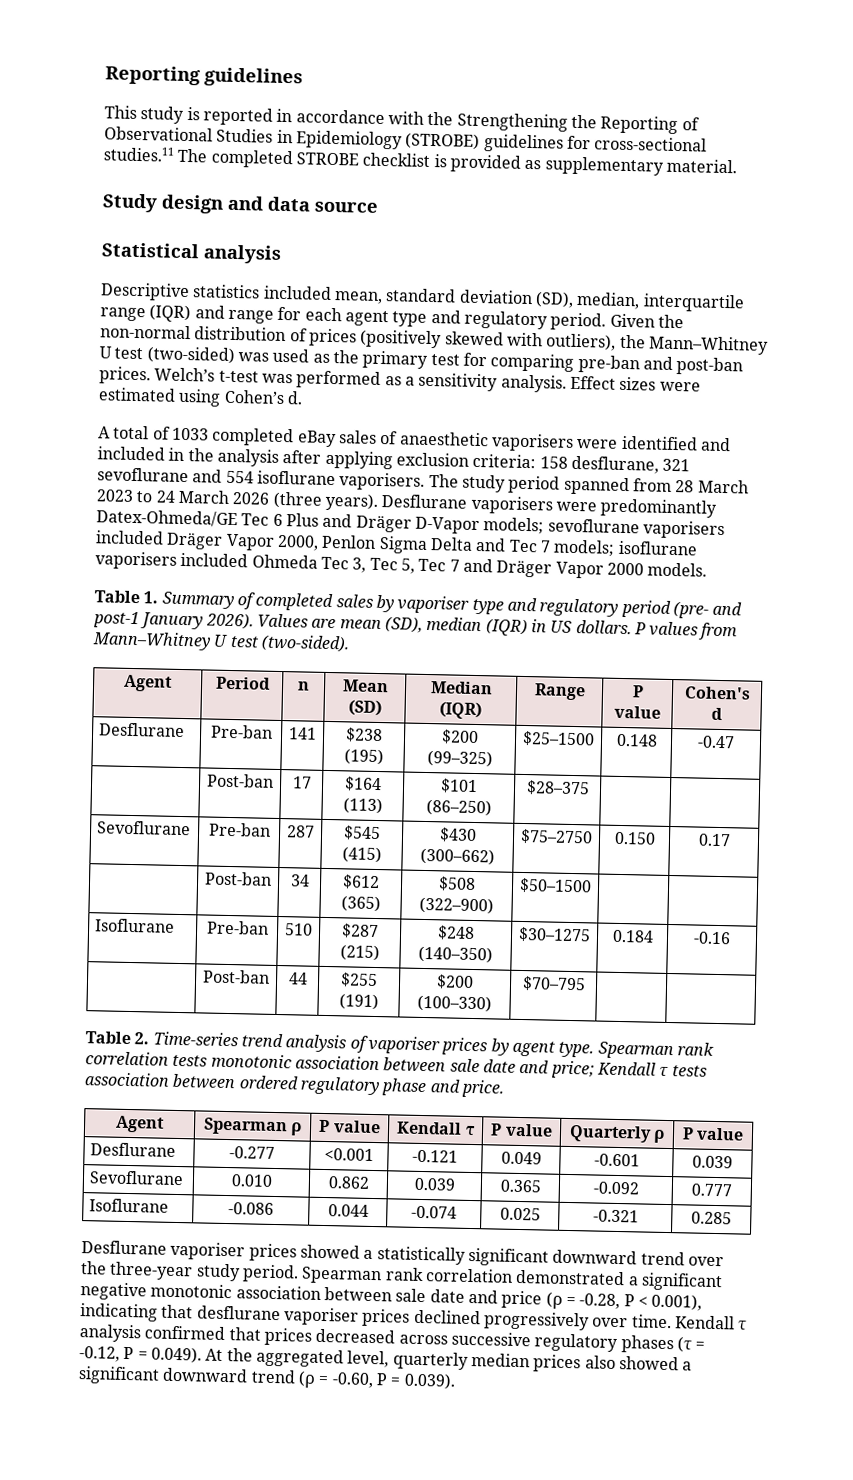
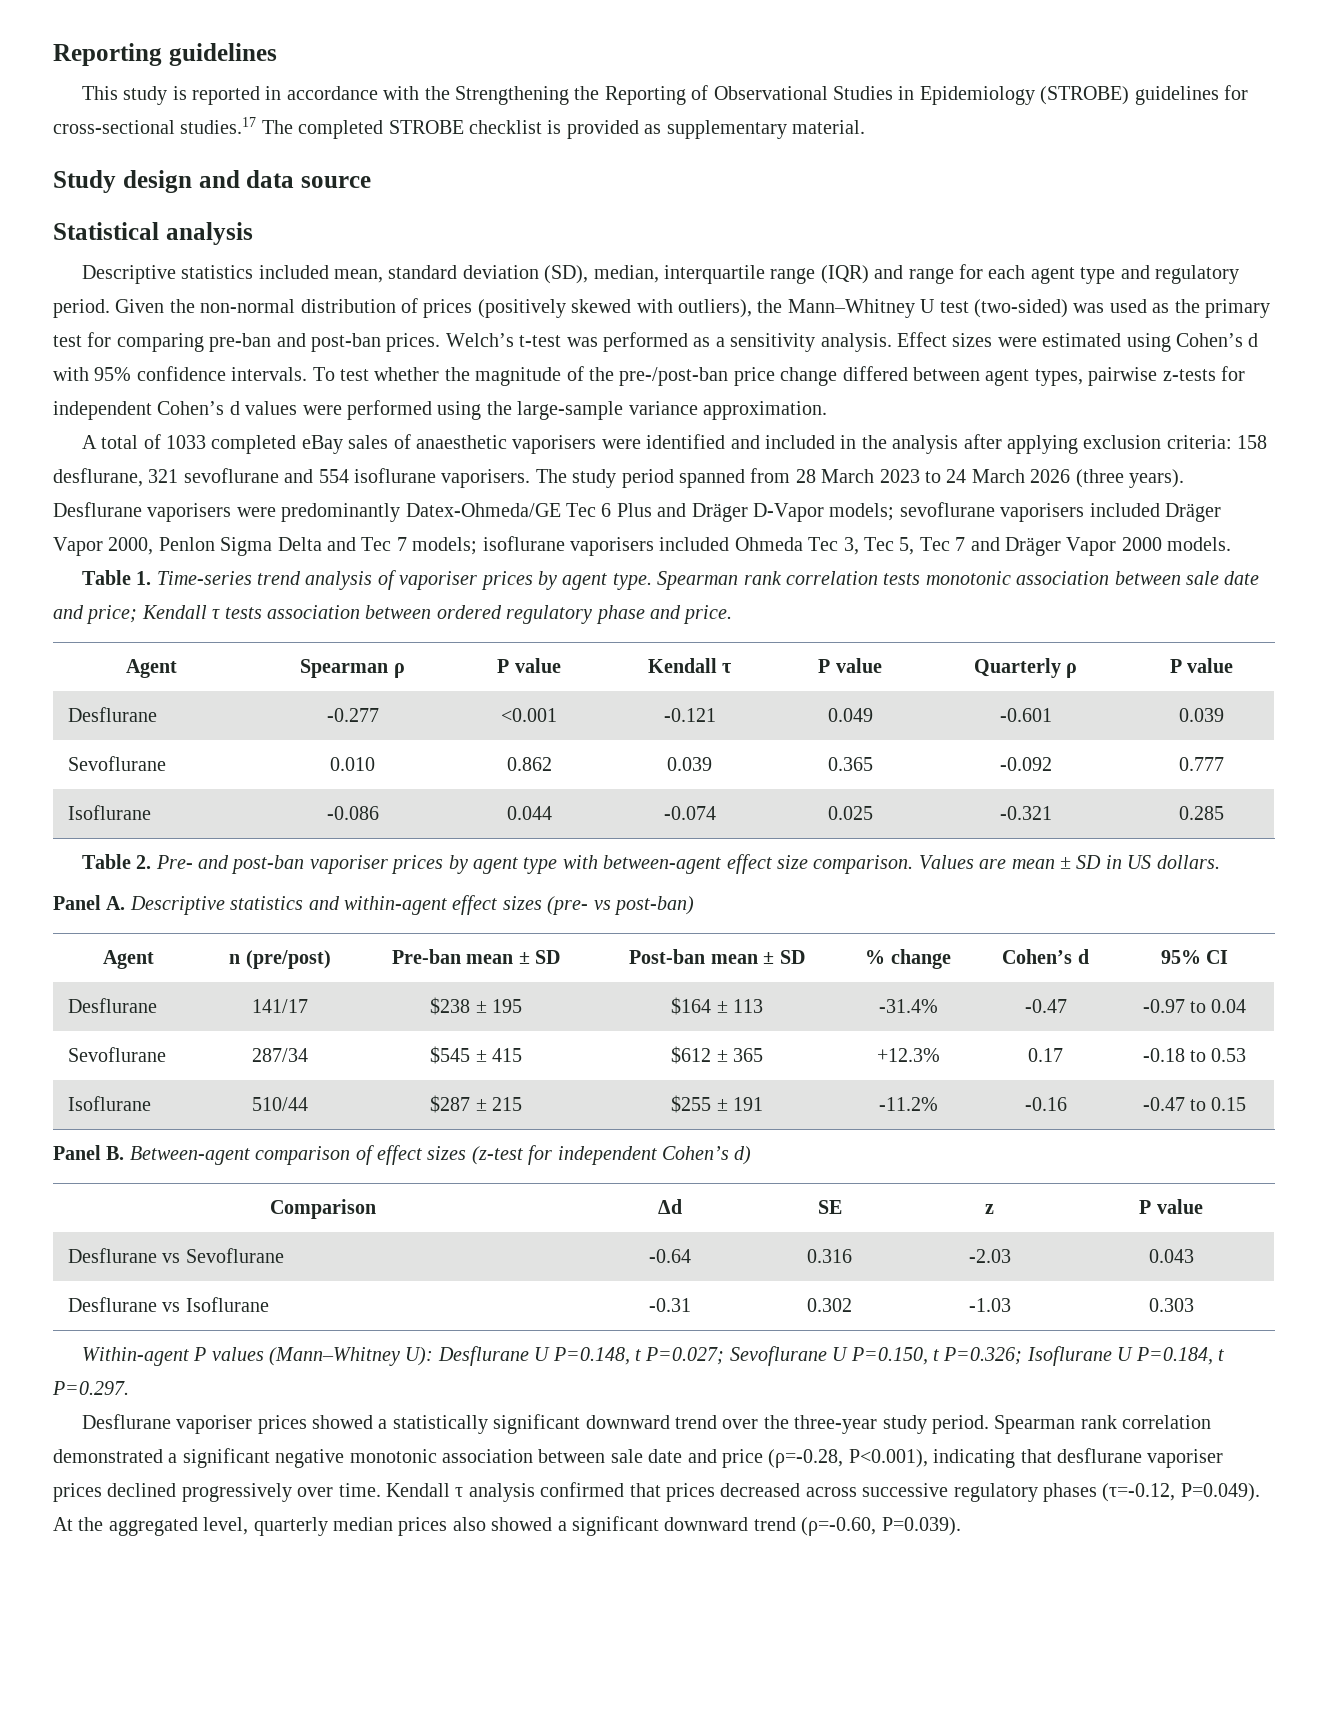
[103,146,175,162] studies.11 -> [180,117,257,134] studies.17
[286,391,303,405] d. -> [1248,333,1259,347] [53,366,1245,386] [53,400,827,420] d with 95% confidence intervals. To test whether the magnitude of the pre-/post-ban price change differed between agent types, pairwise z-tests for independent Cohen’s d values were performed using the large-sample variance approximation.
[161,591,743,619] [93,611,739,641] [92,631,350,653] [123,674,173,692] [215,676,271,690] [297,681,310,691] [341,679,389,693] [347,699,382,717] [429,681,493,695] [439,701,482,720] [533,683,586,701] [631,685,644,698] [613,705,661,719] [683,686,751,700] [711,707,723,721] [99,722,186,738] [210,724,273,739] [288,727,317,740] [345,727,383,743] [343,748,384,766] [441,729,479,745] [426,750,493,768] [522,730,595,747] [615,733,658,747] [697,735,735,749] [207,773,274,788] [291,776,312,789] [344,776,382,792] [342,797,383,815] [440,778,478,794] [425,798,492,817] [525,780,590,796] [97,820,192,836] [208,822,271,837] [286,825,315,838] [343,825,381,841] [341,846,382,864] [439,827,477,843] [420,847,495,866] [520,828,593,845] [613,831,656,845] [697,833,731,847] [205,871,272,886] [289,874,310,887] [342,874,380,890] [340,895,381,913] [438,876,476,892] [419,896,494,915] [519,877,592,894] [95,918,176,933] [206,920,269,935] [284,923,313,936] [341,923,379,939] [339,944,380,962] [437,925,475,941] [418,945,493,964] [518,926,591,943] [611,929,654,943] [693,931,731,945] [203,969,270,984] [287,972,308,985] [340,972,378,988] [338,993,379,1011] [436,974,474,989] [417,994,492,1013] [521,976,586,992] [85,1031,150,1045] Summary of completed sales by vaporiser type and regulatory period (pre- and post-1 January 2026). Values are mean (SD), median (IQR) in US dollars. P values from Mann–Whitney U test (two-sided). // Agent | Period | n | Mean (SD) | Median (IQR) | Range | P value | Cohen's d // Desflurane | Pre-ban | 141 | $238 (195) | $200 (99–325) | $25–1500 | 0.148 | -0.47 // | Post-ban | 17 | $164 (113) | $101 (86–250) | $28–375 | | // Sevoflurane | Pre-ban | 287 | $545 (415) | $430 (300–662) | $75–2750 | 0.150 | 0.17 // | Post-ban | 34 | $612 (365) | $508 (322–900) | $50–1500 | | // Isoflurane | Pre-ban | 510 | $287 (215) | $248 (140–350) | $30–1275 | 0.184 | -0.16 // | Post-ban | 44 | $255 (191) | $200 (100–330) | $70–795 | | // Table 2. -> (152, 578) none
(732, 1218) none -> [81,854,1220,874] [53,895,694,915] [102,950,154,969] [229,950,331,969] [391,949,561,964] [629,949,805,964] [865,949,951,969] [1002,949,1089,964] [1160,950,1229,964] [67,998,157,1013] [252,999,308,1013] [430,997,522,1015] [671,997,763,1015] [878,999,938,1013] [1024,999,1067,1013] [1142,999,1247,1013] [67,1047,166,1062] [252,1048,308,1062] [430,1046,522,1064] [671,1046,763,1064] [876,1048,940,1062] [1028,1048,1063,1062] [1142,1048,1247,1062] [67,1096,151,1111] [252,1097,308,1111] [430,1095,522,1113] [671,1095,763,1113] [878,1097,938,1111] [1024,1097,1067,1111] [1142,1097,1247,1111] [53,1145,752,1165] [269,1199,376,1219] [657,1199,682,1214] [817,1200,842,1214] [985,1204,994,1214] [1139,1199,1203,1214] [67,1248,284,1263] [648,1249,691,1263] [807,1249,852,1263] [968,1249,1011,1263] [1148,1249,1194,1263] [67,1297,269,1312] [648,1298,691,1312] [807,1298,852,1312] [968,1298,1011,1312] [1148,1298,1194,1312] [81,1346,1224,1366] [52,1381,129,1395] // Table 2. Pre- and post-ban vaporiser prices by agent type with between-agent effect size comparison. Values are mean ± SD in US dollars. // Panel A. Descriptive statistics and within-agent effect sizes (pre- vs post-ban) // Agent | n (pre/post) | Pre-ban mean ± SD | Post-ban mean ± SD | % change | Cohen’s d | 95% CI // Desflurane | 141/17 | $238 ± 195 | $164 ± 113 | -31.4% | -0.47 | -0.97 to 0.04 // Sevoflurane | 287/34 | $545 ± 415 | $612 ± 365 | +12.3% | 0.17 | -0.18 to 0.53 // Isoflurane | 510/44 | $287 ± 215 | $255 ± 191 | -11.2% | -0.16 | -0.47 to 0.15 // Panel B. Between-agent comparison of effect sizes (z-test for independent Cohen’s d) // Comparison | Δd | SE | z | P value // Desflurane vs Sevoflurane | -0.64 | 0.316 | -2.03 | 0.043 // Desflurane vs Isoflurane | -0.31 | 0.302 | -1.03 | 0.303 // Within-agent P values (Mann–Whitney U): Desflurane U P=0.148, t P=0.027; Sevoflurane U P=0.150, t P=0.326; Isoflurane U P=0.184, t P=0.297.
[545,1291,703,1311] (ρ = -0.28, P < 0.001), -> [768,1449,928,1468] (ρ=-0.28, P<0.001),
[676,1336,706,1353] [79,1346,202,1364] (τ = -0.12, P = 0.049). -> [1102,1483,1260,1502] (τ=-0.12, P=0.049).
[297,1370,456,1390] (ρ = -0.60, P = 0.039). -> [801,1517,961,1536] (ρ=-0.60, P=0.039).

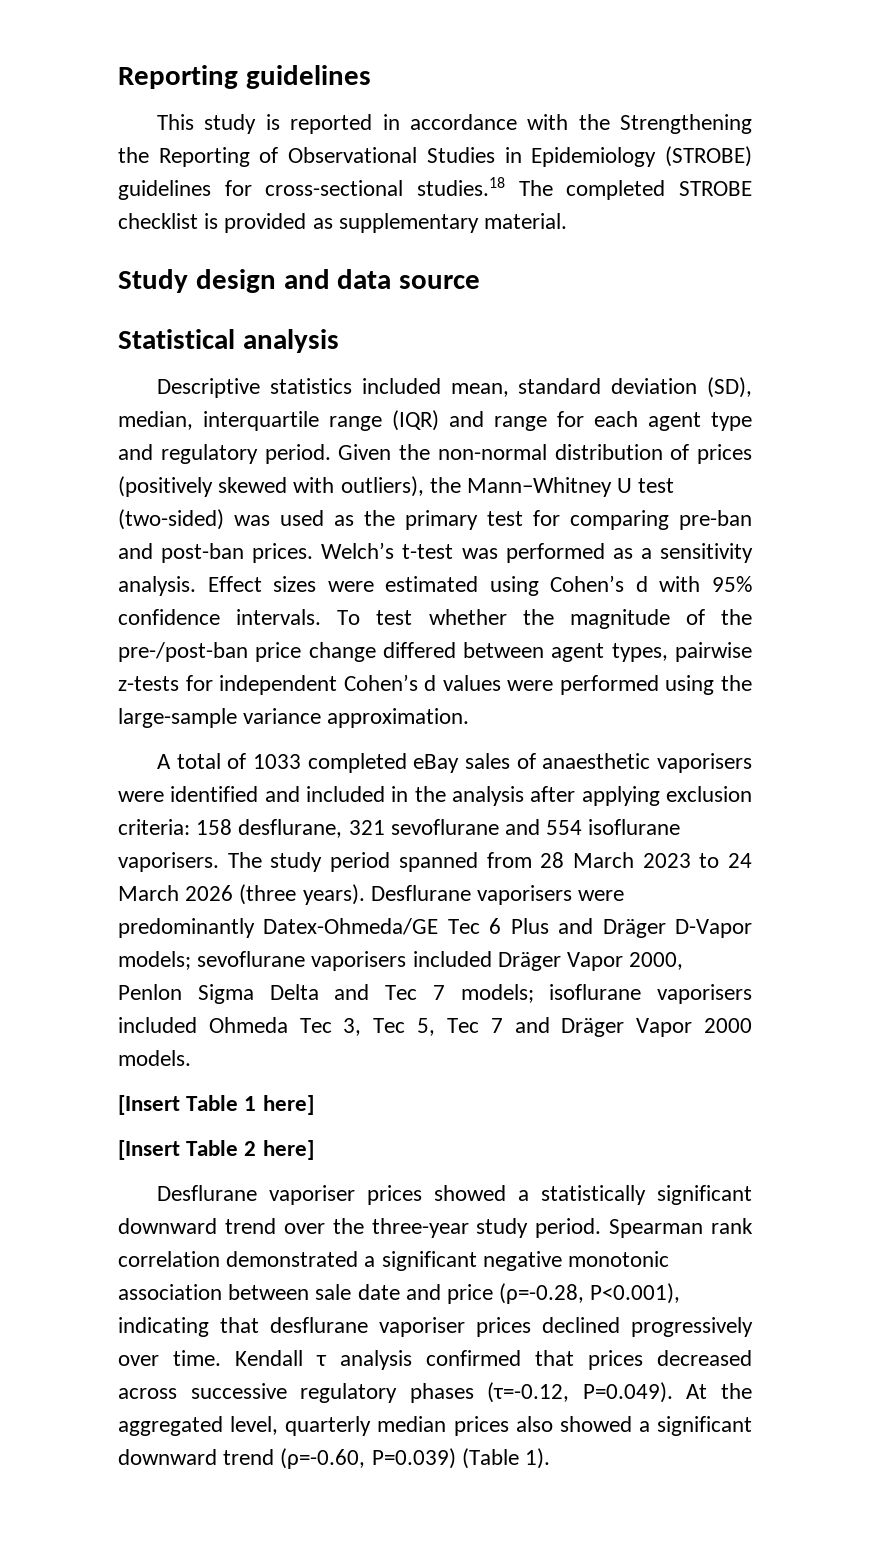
[180,117,257,134] studies.17 -> [417,177,506,196] studies.18
[81,570,1260,590] [53,605,733,624] [125,659,177,678] [300,659,405,678] [497,658,561,673] [647,658,732,673] [818,658,882,673] [973,658,1078,678] [1169,658,1234,673] [67,707,157,722] [326,708,379,722] [501,708,557,722] [663,708,716,722] [827,708,873,722] [999,708,1052,722] [1179,708,1224,722] [67,756,166,771] [330,757,375,771] [506,757,552,771] [667,757,712,771] [827,757,873,771] [999,757,1052,771] [1179,757,1224,771] [67,805,151,820] [326,806,379,820] [506,806,552,820] [663,806,716,820] [827,806,873,820] [999,806,1052,820] [1179,806,1224,820] [81,854,1220,874] [53,895,694,915] [102,950,154,969] [229,950,331,969] [391,949,561,964] [629,949,805,964] [865,949,951,969] [1002,949,1089,964] [1160,950,1229,964] [67,998,157,1013] [252,999,308,1013] [430,997,522,1015] [671,997,763,1015] [878,999,938,1013] [1024,999,1067,1013] [1142,999,1247,1013] [67,1047,166,1062] [252,1048,308,1062] [430,1046,522,1064] [671,1046,763,1064] [876,1048,940,1062] [1028,1048,1063,1062] [1142,1048,1247,1062] [67,1096,151,1111] [252,1097,308,1111] [430,1095,522,1113] [671,1095,763,1113] [878,1097,938,1111] [1024,1097,1067,1111] [1142,1097,1247,1111] [53,1145,752,1165] [269,1199,376,1219] [657,1199,682,1214] [817,1200,842,1214] [985,1204,994,1214] [1139,1199,1203,1214] [67,1248,284,1263] [648,1249,691,1263] [807,1249,852,1263] [968,1249,1011,1263] [1148,1249,1194,1263] [67,1297,269,1312] [648,1298,691,1312] [807,1298,852,1312] [968,1298,1011,1312] [1148,1298,1194,1312] [81,1346,1224,1366] [52,1381,129,1395] Table 1. Time-series trend analysis of vaporiser prices by agent type. Spearman rank correlation tests monotonic association between sale date and price; Kendall τ tests association between ordered regulatory phase and price. // Agent | Spearman ρ | P value | Kendall τ | P value | Quarterly ρ | P value // Desflurane | -0.277 | <0.001 | -0.121 | 0.049 | -0.601 | 0.039 // Sevoflurane | 0.010 | 0.862 | 0.039 | 0.365 | -0.092 | 0.777 // Isoflurane | -0.086 | 0.044 | -0.074 | 0.025 | -0.321 | 0.285 // Table 2. Pre- and post-ban vaporiser prices by agent type with between-agent effect size comparison. Values are mean ± SD in US dollars. // Panel A. Descriptive statistics and within-agent effect sizes (pre- vs post-ban) // Agent | n (pre/post) | Pre-ban mean ± SD | Post-ban mean ± SD | % change | Cohen’s d | 95% CI // Desflurane | 141/17 | $238 ± 195 | $164 ± 113 | -31.4% | -0.47 | -0.97 to 0.04 // Sevoflurane | 287/34 | $545 ± 415 | $612 ± 365 | +12.3% | 0.17 | -0.18 to 0.53 // Isoflurane | 510/44 | $287 ± 215 | $255 ± 191 | -11.2% | -0.16 | -0.47 to 0.15 // Panel B. Between-agent comparison of effect sizes (z-test for independent Cohen’s d) // Comparison | Δd | SE | z | P value // Desflurane vs Sevoflurane | -0.64 | 0.316 | -2.03 | 0.043 // Desflurane vs Isoflurane | -0.31 | 0.302 | -1.03 | 0.303 // Within-agent P values (Mann–Whitney U): Desflurane U P=0.148, t P=0.027; Sevoflurane U P=0.150, t P=0.326; Isoflurane U P=0.184, t P=0.297. -> [118,1095,314,1115] [118,1140,314,1160] [Insert Table 1 here] // [Insert Table 2 here]
[881,1517,961,1536] P=0.039). -> [371,1448,551,1469] P=0.039) (Table 1).

